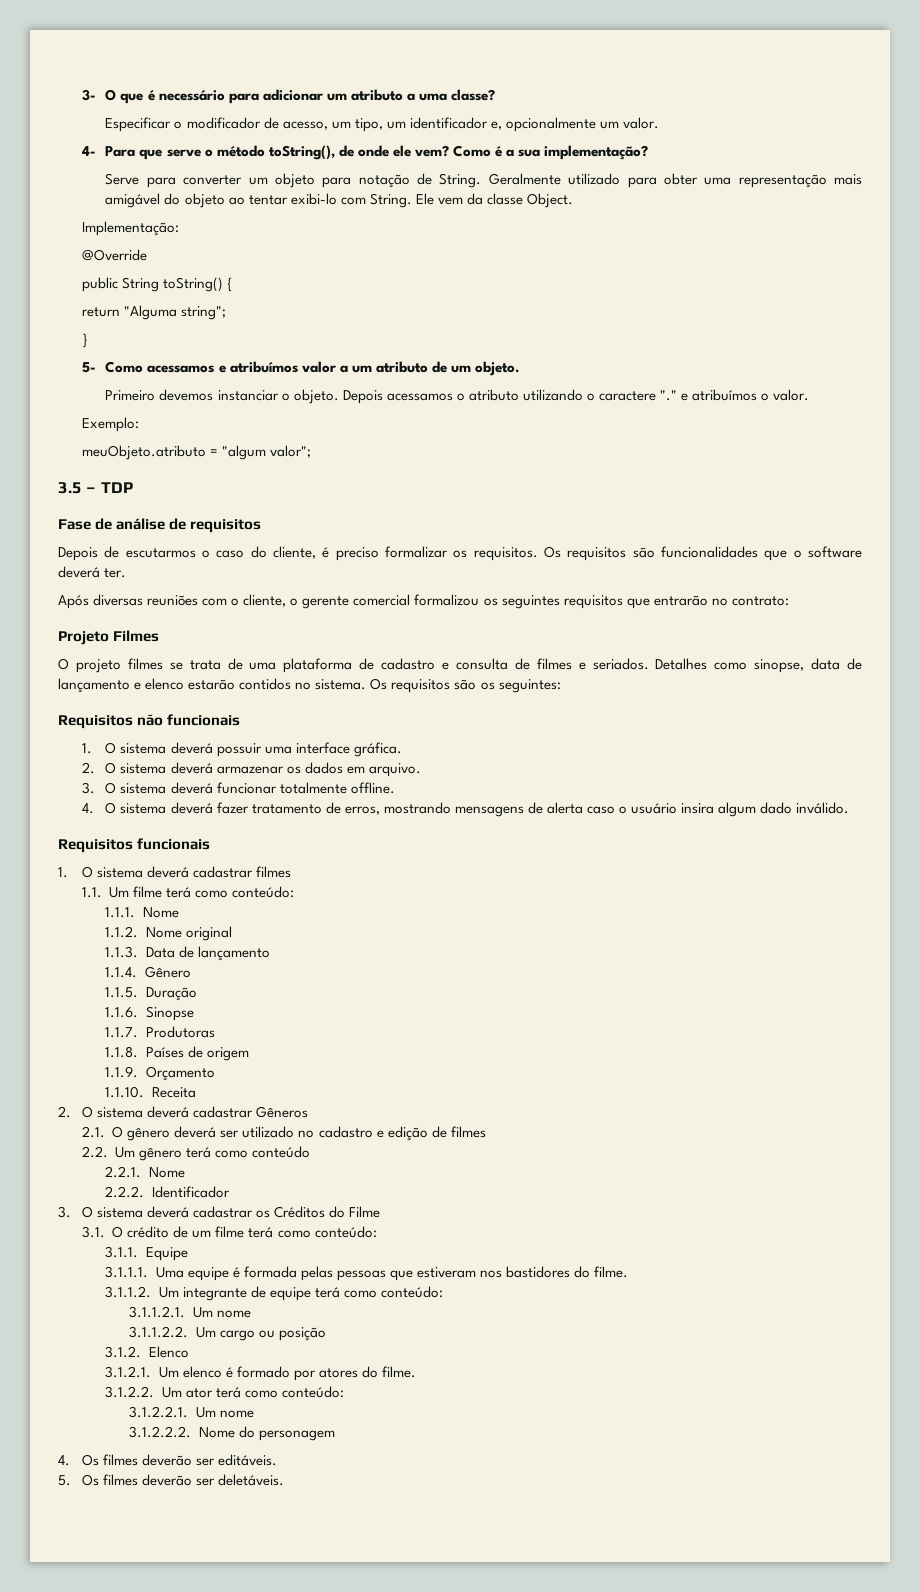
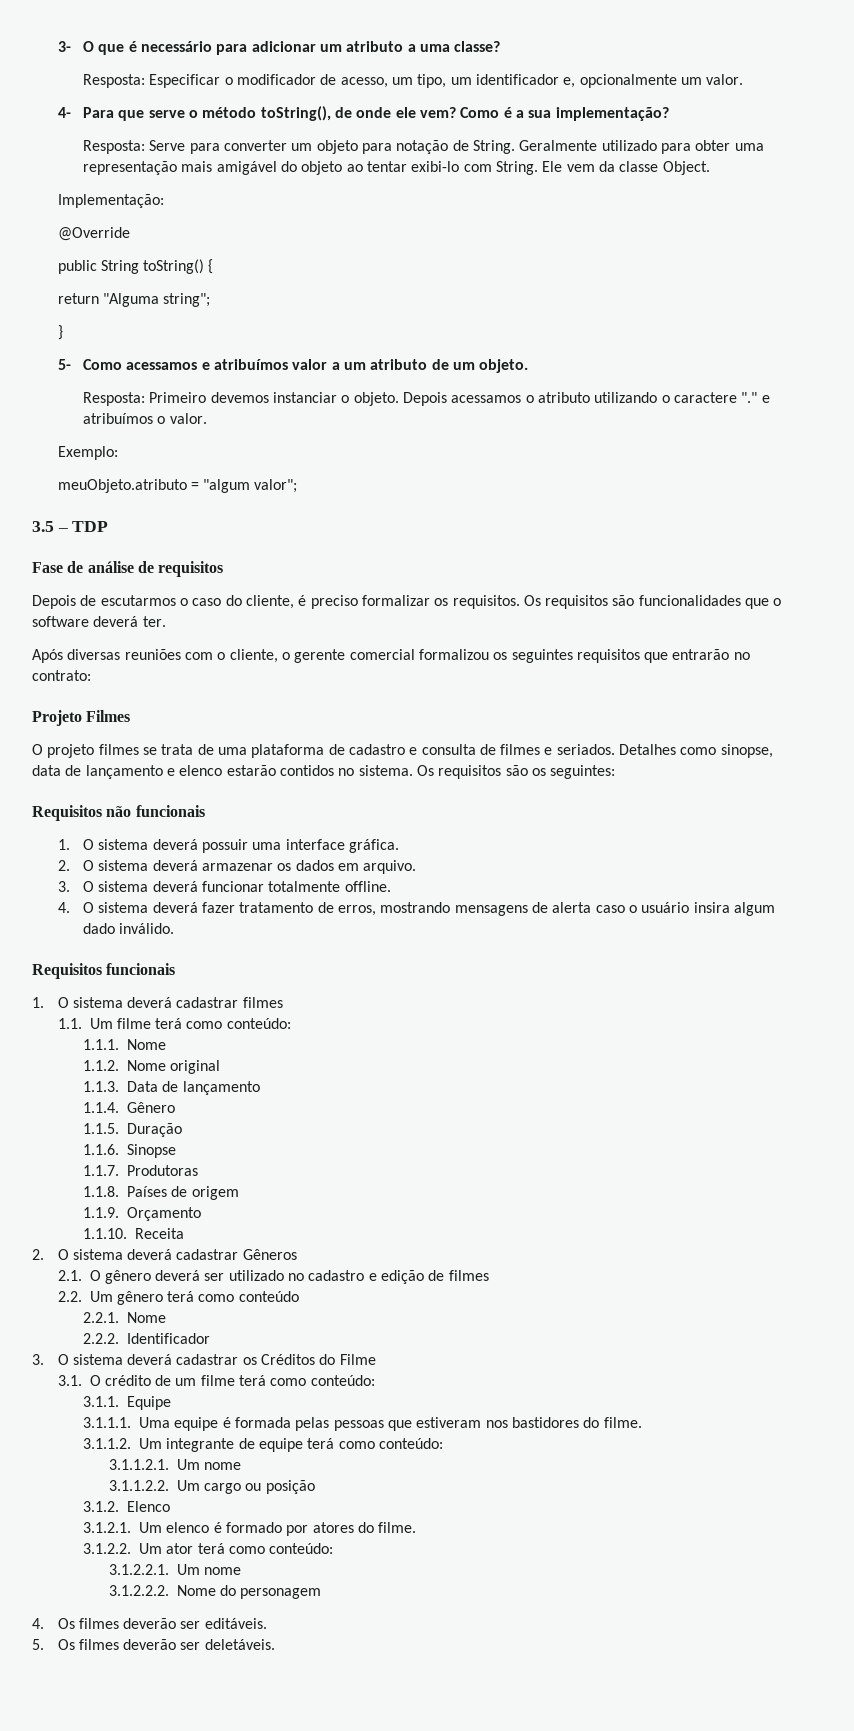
(495, 95) none -> [83,74,146,88] Resposta:
(649, 152) none -> [83,140,146,154] Resposta:
(520, 368) none -> [83,392,146,406] Resposta:

